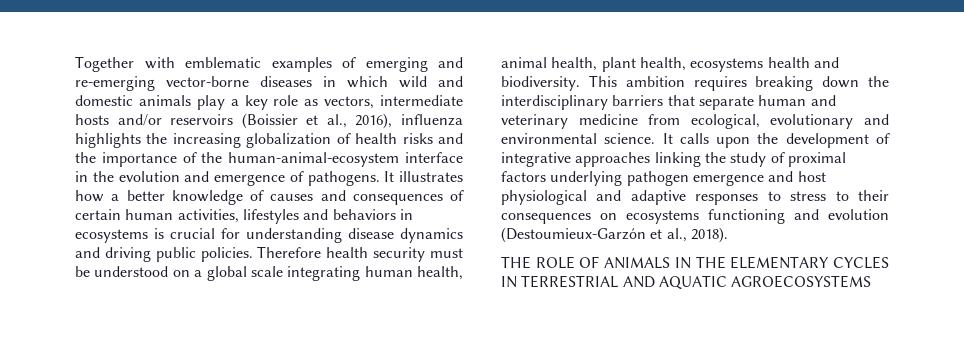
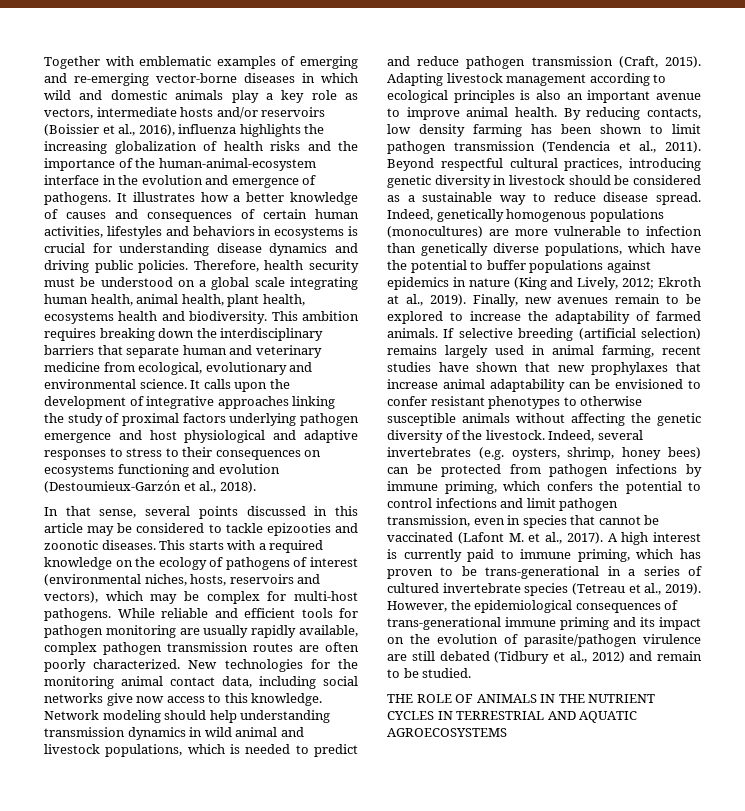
[257,246,322,258] Therefore -> [193,260,259,272] Therefore,
(728, 235) none -> [44,506,358,519] [44,523,358,536] [44,540,324,553] [44,557,358,570] [44,574,321,586] [44,591,358,604] [44,608,358,621] [44,625,359,638] [44,642,359,655] [44,659,358,672] [44,676,358,689] [44,693,323,706] [44,710,331,723] [44,727,304,740] [44,744,359,757] [387,56,701,69] [387,73,667,86] [387,90,701,103] [387,107,701,120] [387,124,701,137] [387,141,701,154] [387,158,701,171] [387,175,701,188] [387,192,701,205] [387,209,664,222] [387,226,702,238] [387,243,701,256] [387,260,651,273] [387,277,701,290] [387,294,701,307] [387,311,701,324] [387,328,701,341] [387,345,701,358] [387,362,701,375] [387,379,701,392] [387,396,643,409] [387,413,701,426] [387,430,643,443] [387,447,701,460] [387,464,702,477] [387,481,701,494] [387,498,619,511] [387,515,660,528] [387,532,701,545] [387,549,701,562] [387,566,702,579] [387,583,701,596] [387,600,679,613] [387,617,701,630] [387,634,701,647] [387,651,702,664] [387,668,472,678] // In that sense, several points discussed in this article may be considered to tackle epizooties and zoonotic diseases. This starts with a required knowledge on the ecology of pathogens of interest (environmental niches, hosts, reservoirs and vectors), which may be complex for multi-host pathogens. While reliable and efficient tools for pathogen monitoring are usually rapidly available, complex pathogen transmission routes are often poorly characterized. New technologies for the monitoring animal contact data, including social networks give now access to this knowledge. Network modeling should help understanding transmission dynamics in wild animal and livestock populations, which is needed to predict and reduce pathogen transmission (Craft, 2015). Adapting livestock management according to ecological principles is also an important avenue to improve animal health. By reducing contacts, low density farming has been shown to limit pathogen transmission (Tendencia et al., 2011). Beyond respectful cultural practices, introducing genetic diversity in livestock should be considered as a sustainable way to reduce disease spread. Indeed, genetically homogenous populations (monocultures) are more vulnerable to infection than genetically diverse populations, which have the potential to buffer populations against epidemics in nature (King and Lively, 2012; Ekroth at al., 2019). Finally, new avenues remain to be explored to increase the adaptability of farmed animals. If selective breeding (artificial selection) remains largely used in animal farming, recent studies have shown that new prophylaxes that increase animal adaptability can be envisioned to confer resistant phenotypes to otherwise susceptible animals without affecting the genetic diversity of the livestock. Indeed, several invertebrates (e.g. oysters, shrimp, honey bees) can be protected from pathogen infections by immune priming, which confers the potential to control infections and limit pathogen transmission, even in species that cannot be vaccinated (Lafont M. et al., 2017). A high interest is currently paid to immune priming, which has proven to be trans-generational in a series of cultured invertebrate species (Tetreau et al., 2019). However, the epidemiological consequences of trans-generational immune priming and its impact on the evolution of parasite/pathogen virulence are still debated (Tidbury et al., 2012) and remain to be studied.
[730,256,830,269] ELEMENTARY -> [588,694,656,703] NUTRIENT

